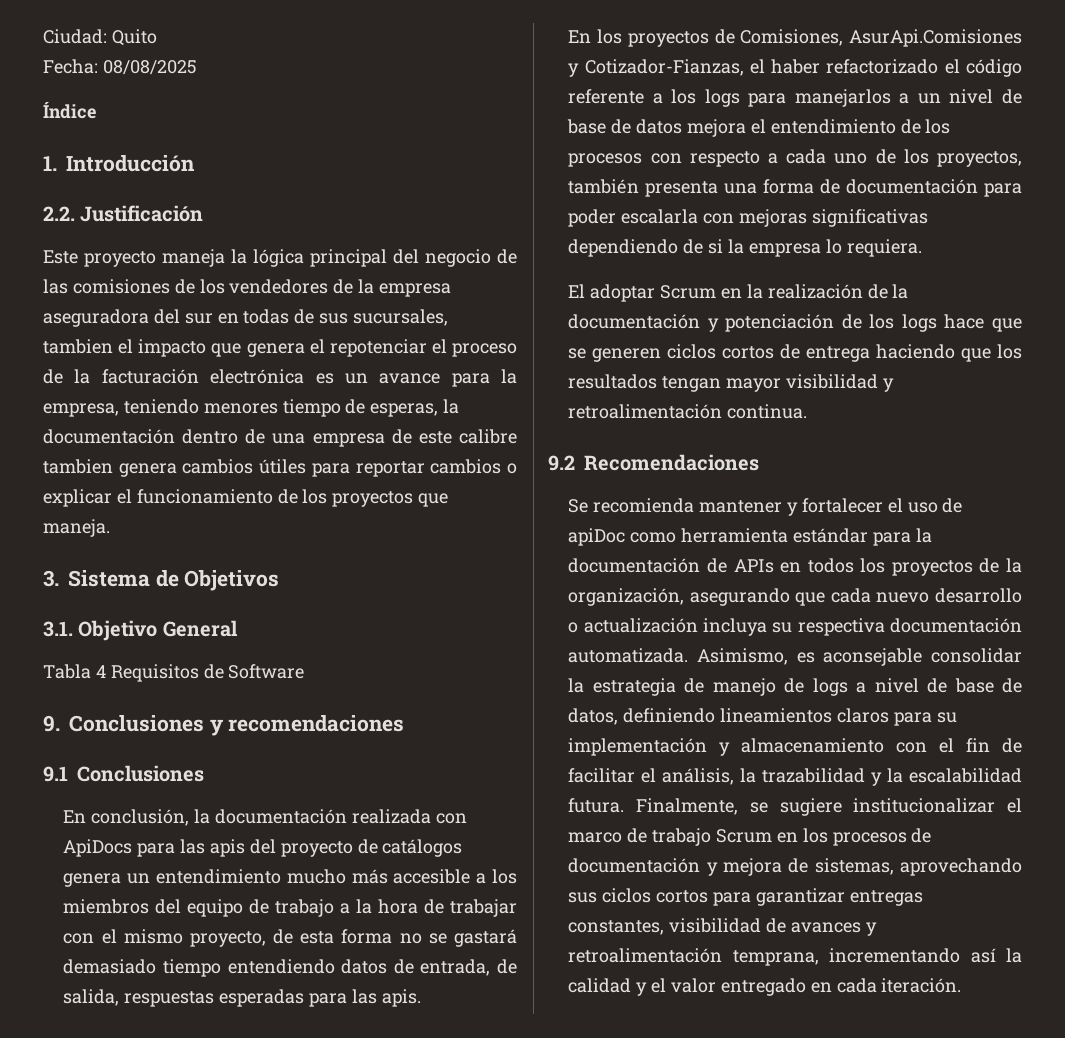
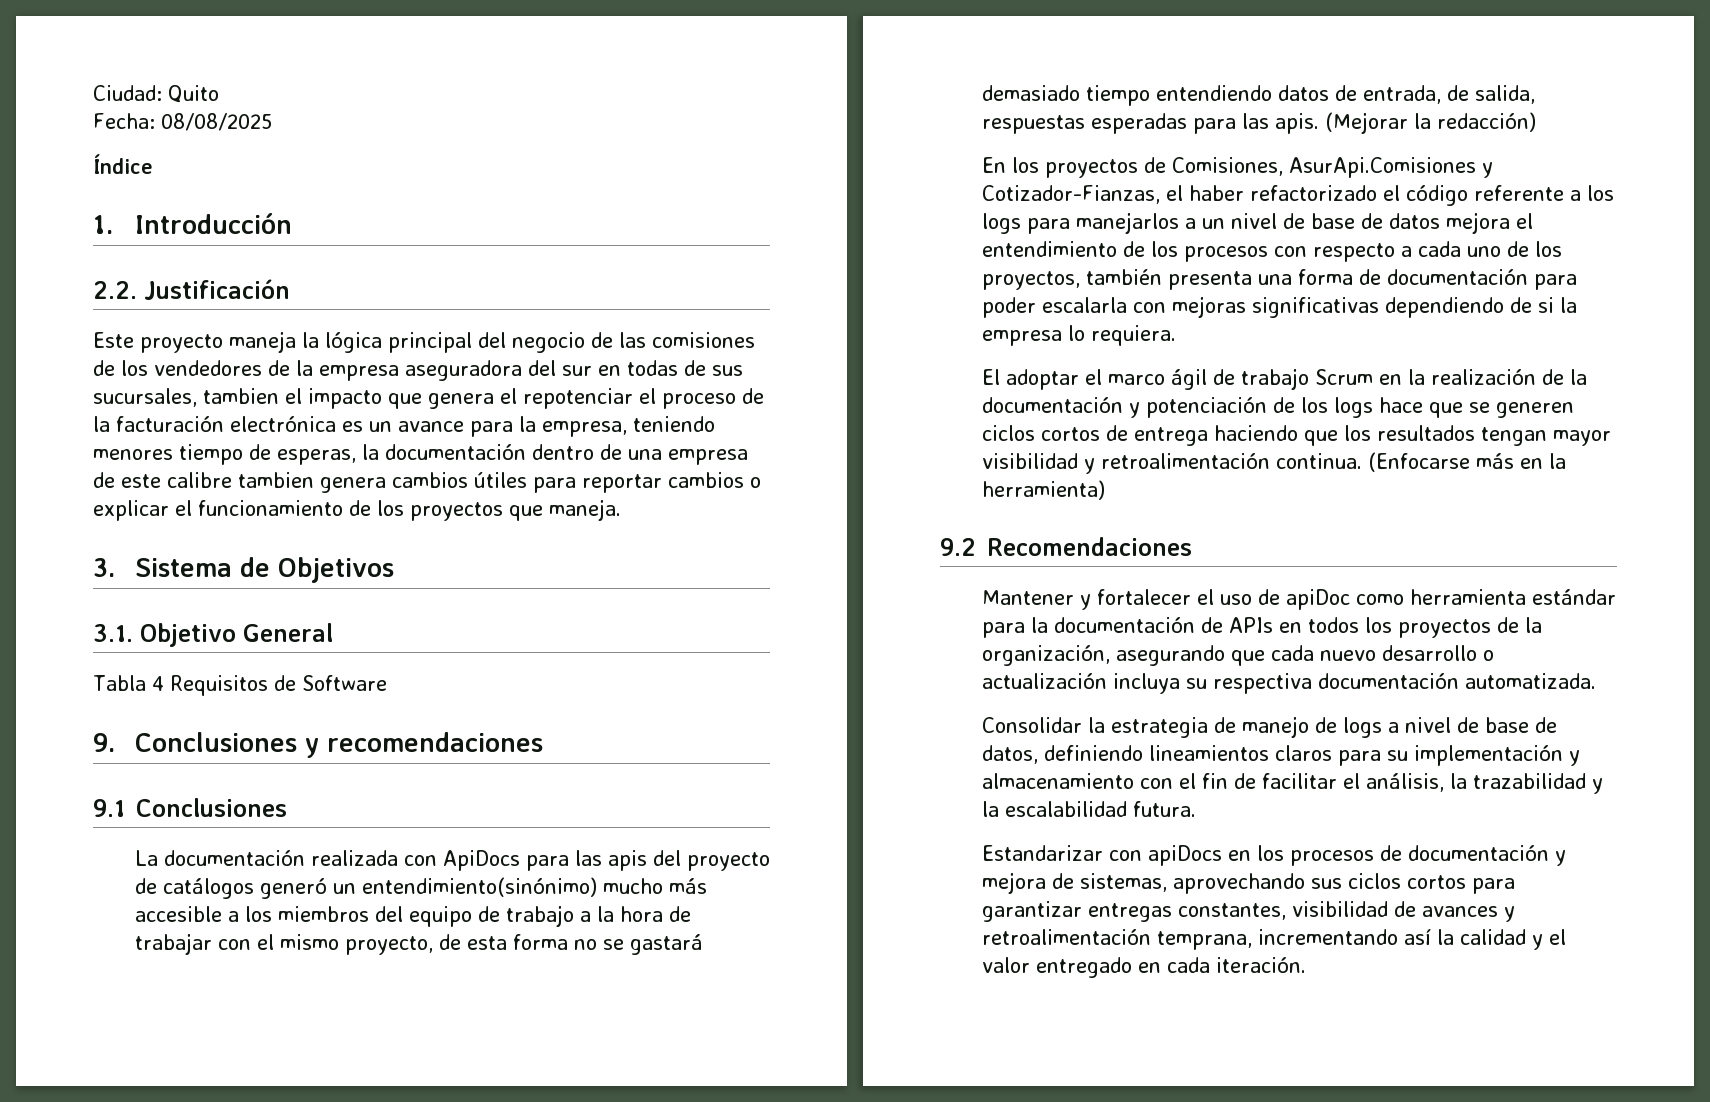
[63,809,211,826] En conclusión, la -> [134,850,158,866] La
[63,869,281,887] genera un entendimiento -> [259,877,597,899] generó un entendimiento(sinónimo)
(421, 998) none -> [1324,112,1536,134] (Mejorar la redacción)
(656, 293) none -> [1084,368,1309,390] el marco ágil de trabajo
(808, 411) none -> [1367,452,1566,472] [981,480,1105,500] (Enfocarse más en la herramienta)
[568,498,783,513] Se recomienda mantener -> [981,590,1074,605] Mantener
[697,648,1022,666] Asimismo, es aconsejable consolidar -> [981,717,1082,733] // Consolidar
[636,798,1022,816] [568,828,772,846] Finalmente, se sugiere institucionalizar el marco de trabajo Scrum -> [981,845,1222,866] // Estandarizar con apiDocs

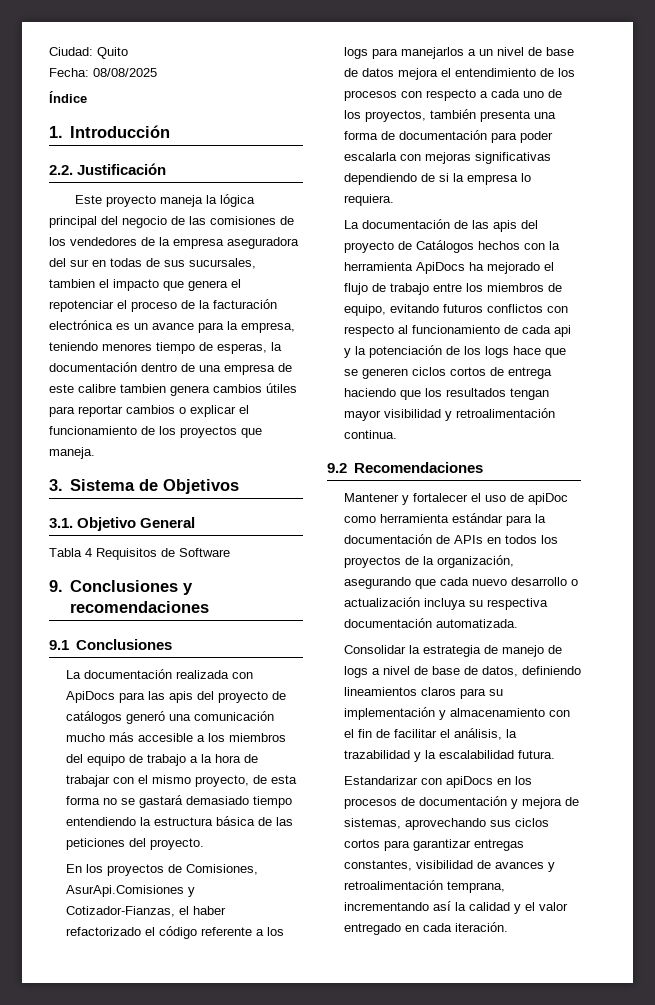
[332,877,597,897] un entendimiento(sinónimo) -> [168,711,274,721] una comunicación
[1277,85,1535,104] [981,112,1536,134] datos de entrada, de salida, respuestas esperadas para las apis. (Mejorar la redacción) -> [139,816,293,826] [65,838,204,850] la estructura básica de las peticiones del proyecto.
[981,368,1587,390] [981,397,1140,418] El adoptar el marco ágil de trabajo Scrum en la realización de la documentación y -> [343,219,538,232] [343,240,560,253] [343,262,554,274] [343,283,562,295] [343,304,568,316] [343,325,571,337] [343,346,366,358] La documentación de las apis del proyecto de Catálogos hechos con la herramienta ApiDocs ha mejorado el flujo de trabajo entre los miembros de equipo, evitando futuros conflictos con respecto al funcionamiento de cada api y la
[1367,452,1566,472] [981,480,1105,500] (Enfocarse más en la herramienta) -> (397, 434) none

